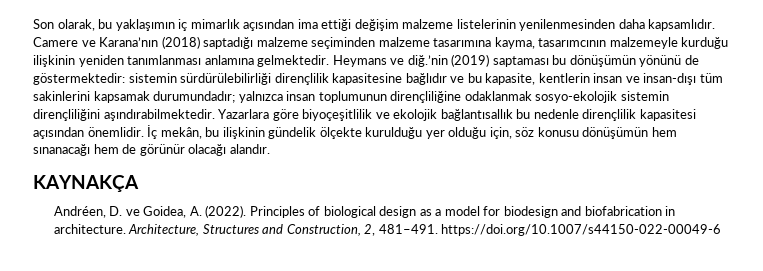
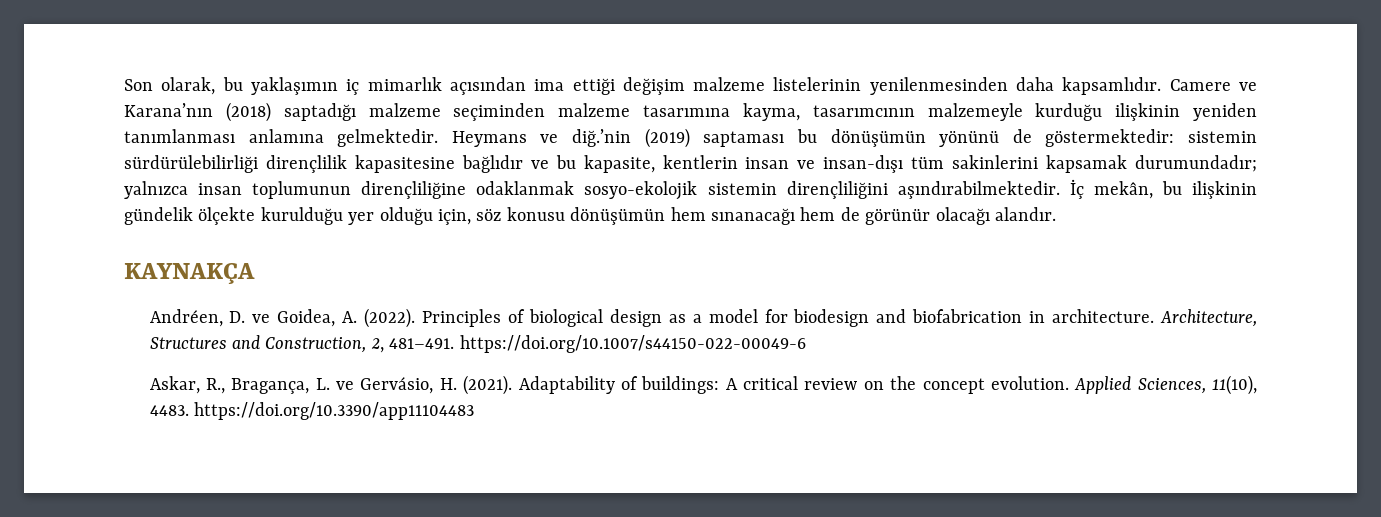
[218,109,696,121] [33,127,144,139] Yazarlara göre biyoçeşitlilik ve ekolojik bağlantısallık bu nedenle dirençlilik kapasitesi açısından önemlidir. -> (1060, 190) none
(722, 230) none -> [149,375,1257,395] [149,402,474,420] // Askar, R., Bragança, L. ve Gervásio, H. (2021). Adaptability of buildings: A critical review on the concept evolution. Applied Sciences, 11(10), 4483. https://doi.org/10.3390/app11104483

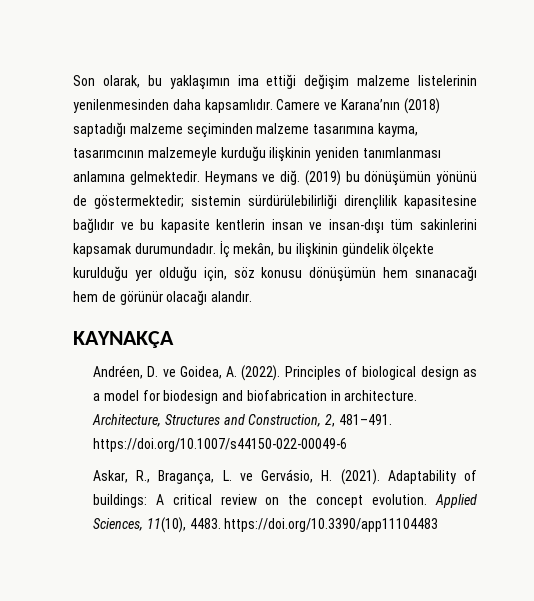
[346,77,526,95] iç mimarlık açısından -> (230, 82) none
[572,128,785,148] diğ.’nin (2019) saptaması -> [280,170,341,186] diğ. (2019)
[1045,129,1175,147] göstermektedir: -> [94,195,184,209] göstermektedir;
[583,155,655,173] kapasite, -> [160,219,210,233] kapasite
[1135,155,1258,172] [124,181,1060,200] durumundadır; yalnızca insan toplumunun dirençliliğine odaklanmak sosyo-ekolojik sistemin dirençliliğini aşındırabilmektedir. -> [134,243,216,254] durumundadır.

